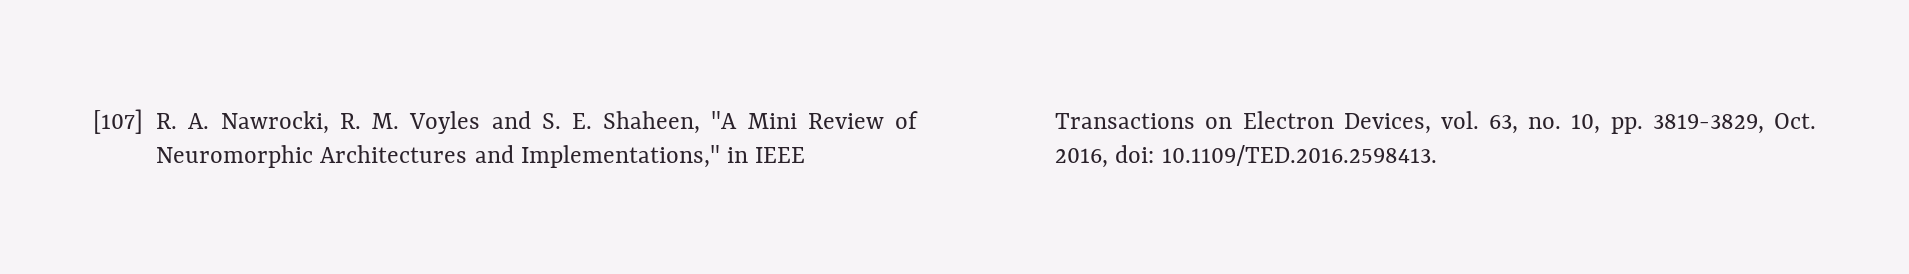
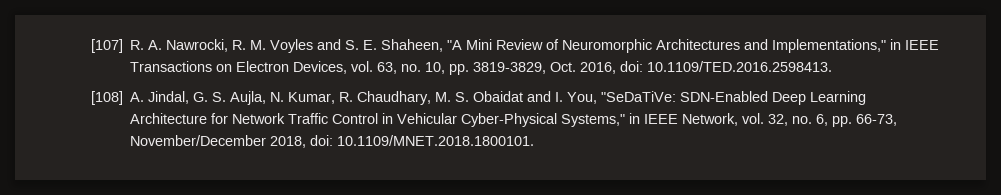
(1437, 155) none -> [91,91,867,105] [130,113,898,127] [130,135,535,148] // [108] A. Jindal, G. S. Aujla, N. Kumar, R. Chaudhary, M. S. Obaidat and I. You, "SeDaTiVe: SDN-Enabled Deep Learning Architecture for Network Traffic Control in Vehicular Cyber-Physical Systems," in IEEE Network, vol. 32, no. 6, pp. 66-73, November/December 2018, doi: 10.1109/MNET.2018.1800101.

